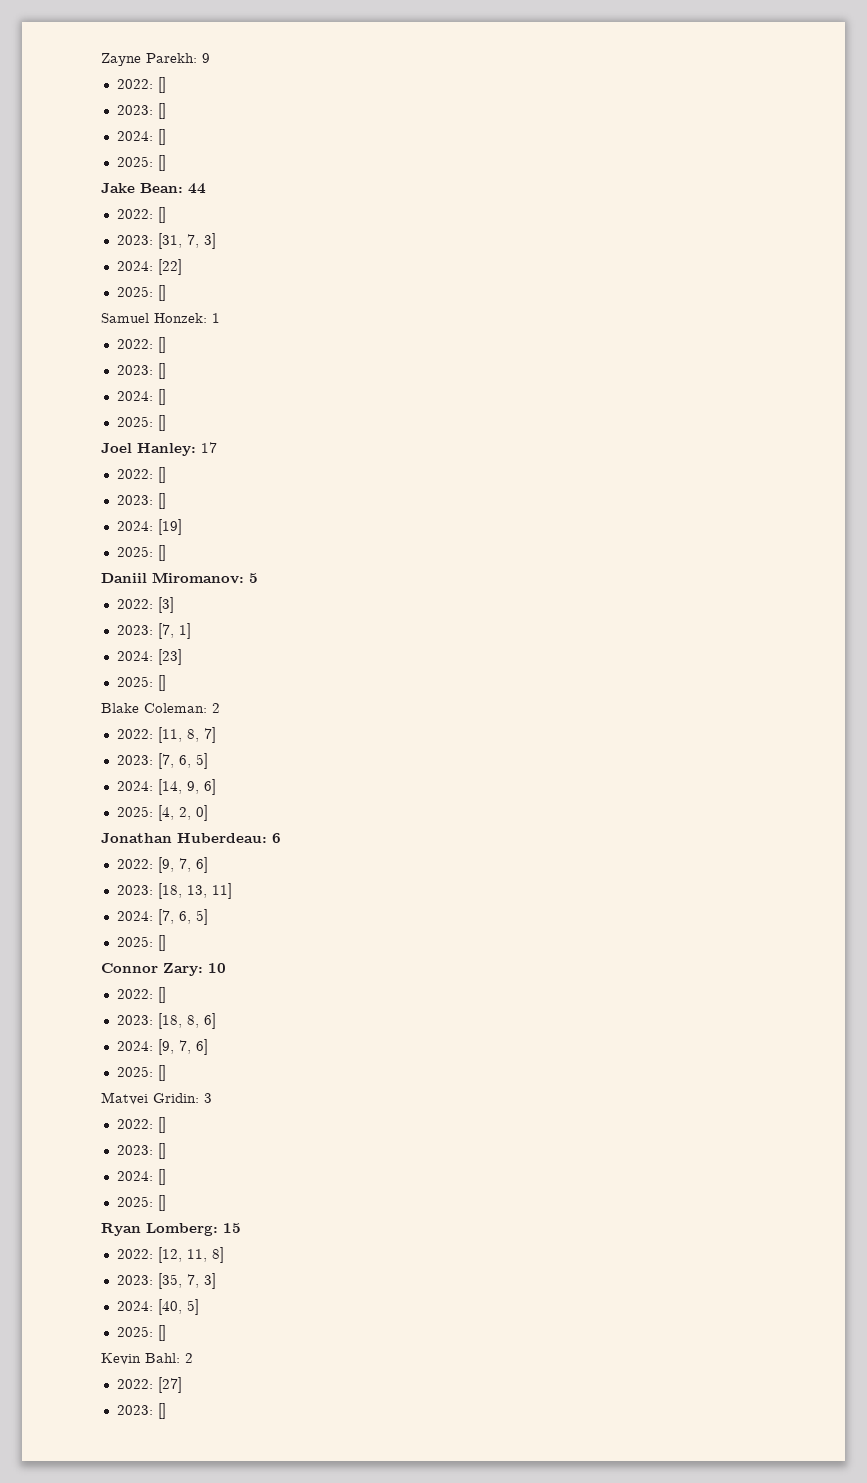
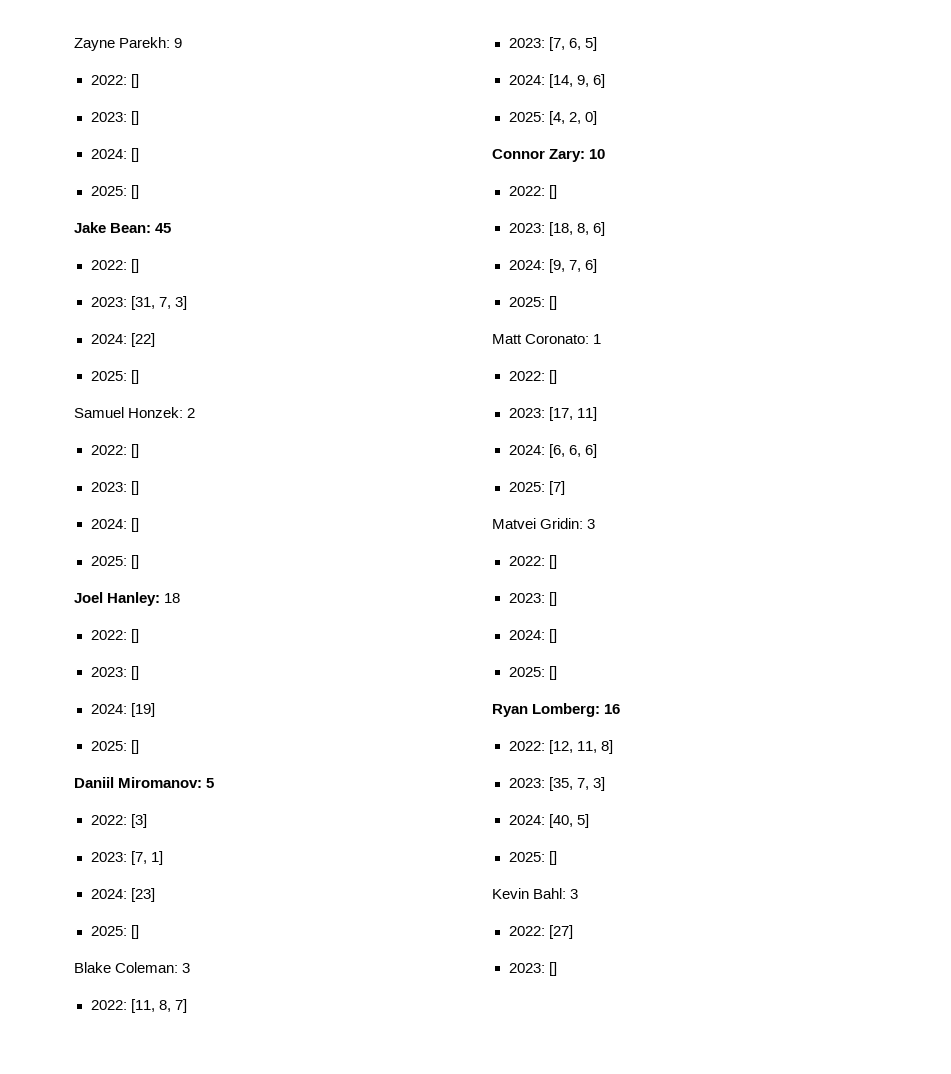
[188,183,206,194] 44 -> [155,223,172,233] 45
[212,313,220,323] 1 -> [187,408,196,418] 2
[201,442,217,453] 17 -> [164,593,181,603] 18
[212,703,220,713] 2 -> [182,963,191,973] 3
[101,833,281,843] [116,857,208,873] [116,883,232,899] [116,909,208,925] [116,935,166,951] // Jonathan Huberdeau: 6 // 2022: [9, 7, 6] // 2023: [18, 13, 11] // 2024: [7, 6, 5] // 2025: [] -> (597, 118) none
(166, 1073) none -> [492,334,602,344] [508,370,557,384] [508,407,597,421] [508,444,597,458] [508,481,565,495] // Matt Coronato: 1 // 2022: [] // 2023: [17, 11] // 2024: [6, 6, 6] // 2025: [7]
[223,1223,241,1233] 15 -> [604,704,621,714] 16
[185,1353,193,1363] 2 -> [570,889,579,899] 3

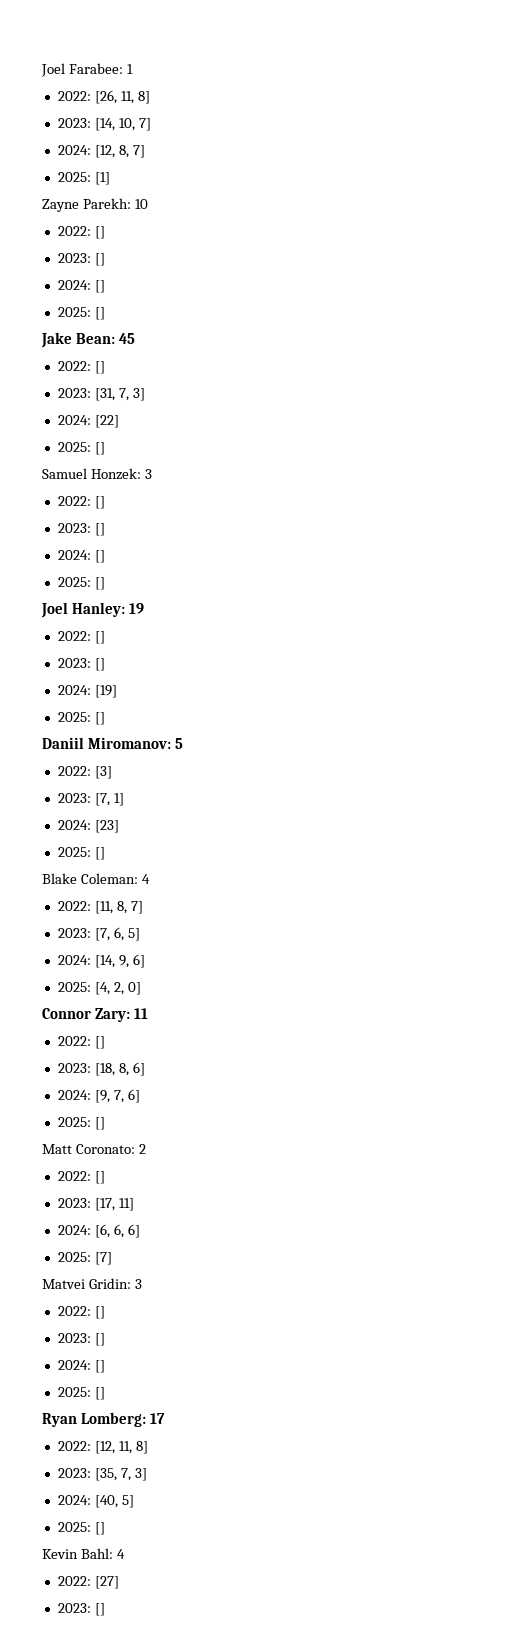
(74, 44) none -> [41,63,133,77] [57,90,150,104] [57,118,151,131] [57,145,145,158] [57,172,110,185] Joel Farabee: 1 // 2022: [26, 11, 8] // 2023: [14, 10, 7] // 2024: [12, 8, 7] // 2025: [1] //
[174,38,183,48] 9 -> [134,199,148,209] 10
[187,408,196,418] 2 -> [144,469,152,479] 3
[164,593,181,603] 18 -> [128,603,144,614] 19
[182,963,191,973] 3 -> [141,874,150,884] 4
[589,149,606,159] 10 -> [133,1008,148,1019] 11
[593,334,602,344] 1 -> [138,1144,146,1154] 2
[604,704,621,714] 16 -> [149,1413,165,1424] 17
[570,889,579,899] 3 -> [116,1549,125,1559] 4

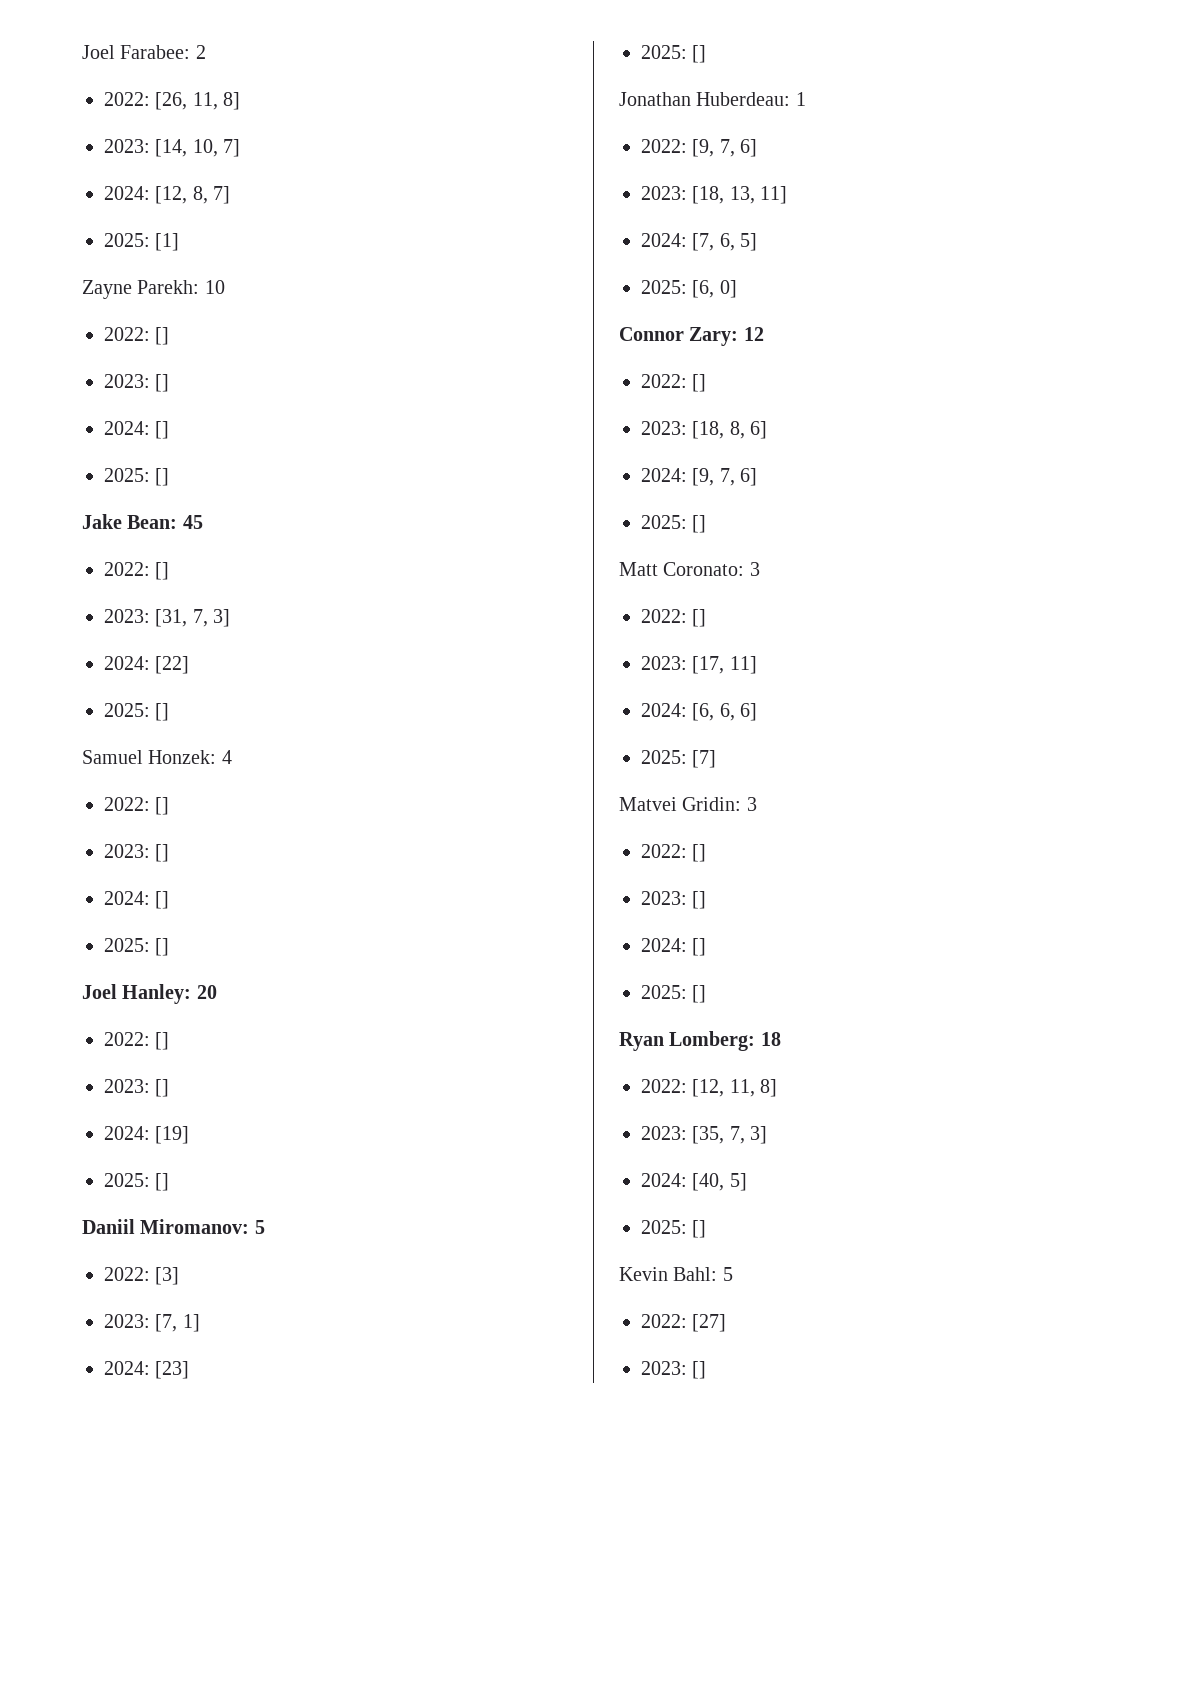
[126,64,133,74] 1 -> [195,45,206,59] 2
[144,469,152,479] 3 -> [221,750,232,764] 4
[128,603,144,614] 19 -> [196,985,217,999] 20
[42,873,150,884] [57,901,143,914] [57,928,91,938] Blake Coleman: 4 // 2022: [11, 8, 7] // 2023: -> [619,92,806,106] [641,139,758,157] [641,186,788,204] [641,233,687,247] Jonathan Huberdeau: 1 // 2022: [9, 7, 6] // 2023: [18, 13, 11] // 2024:
[57,954,145,968] [57,982,124,995] // 2024: [14, 9, 6] // 2025: [4, 2, -> [641,280,715,298] // 2025: [6,
[133,1008,148,1019] 11 -> [743,327,764,341] 12
[138,1144,146,1154] 2 -> [749,562,760,576] 3
[149,1413,165,1424] 17 -> [760,1032,781,1046] 18
[116,1549,125,1559] 4 -> [722,1267,733,1281] 5

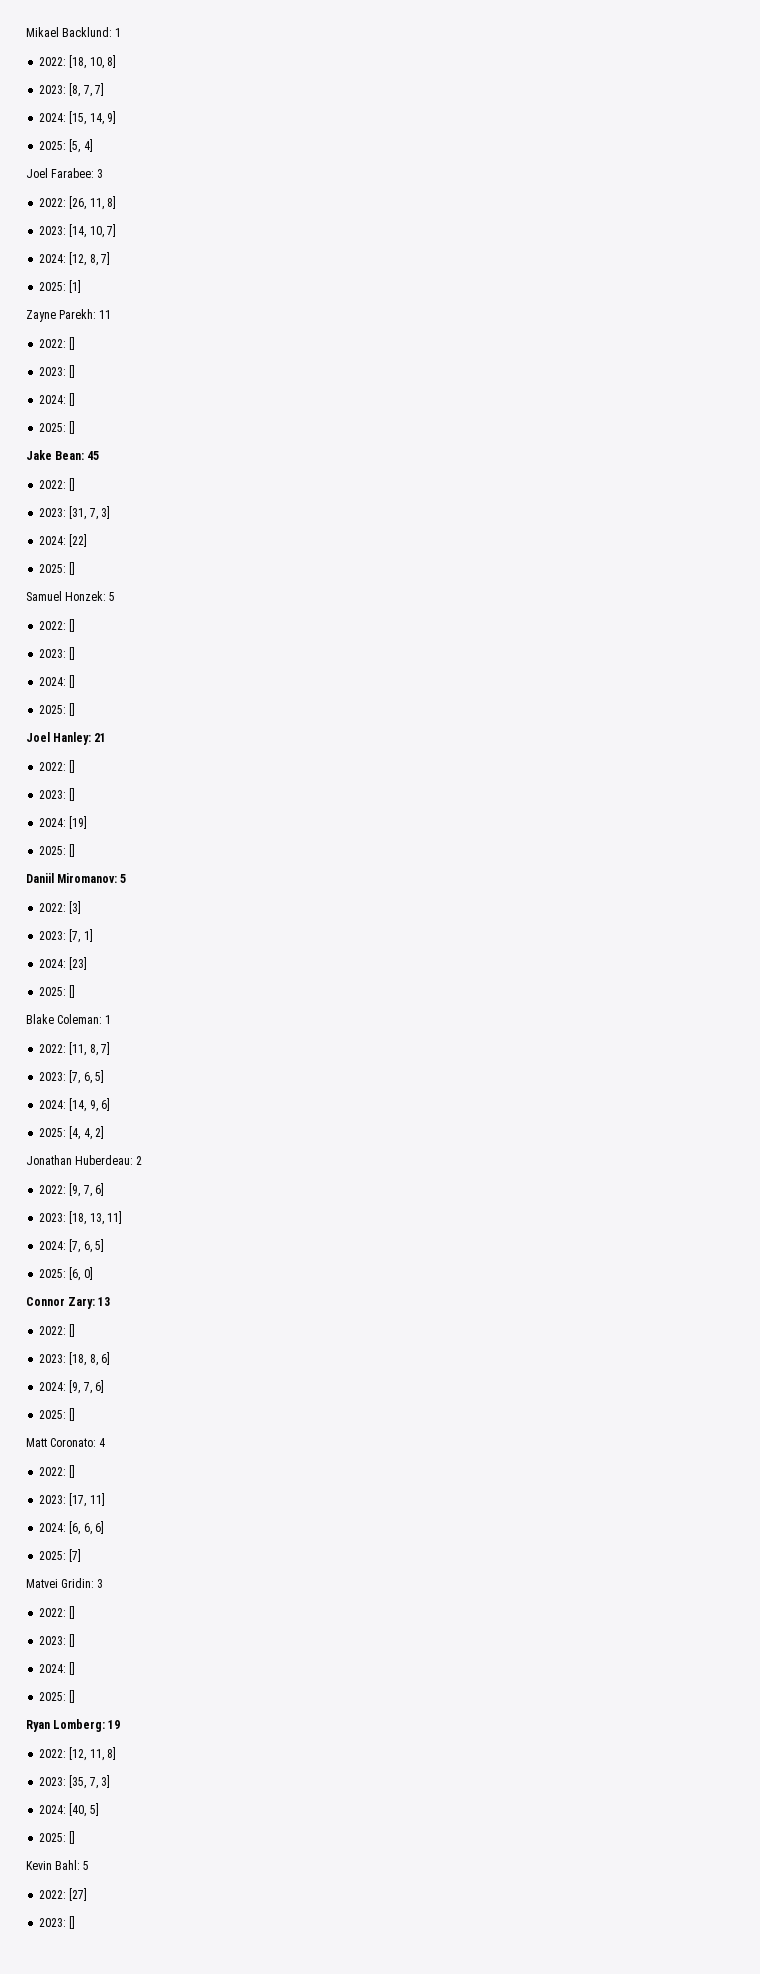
(82, 52) none -> [26,27,122,37] [39,55,116,69] [39,83,104,97] [39,111,116,125] [39,139,93,153] Mikael Backlund: 1 // 2022: [18, 10, 8] // 2023: [8, 7, 7] // 2024: [15, 14, 9] // 2025: [5, 4] //
[195,45,206,59] 2 -> [97,169,104,178] 3
[204,280,225,294] 10 -> [99,310,112,319] 11
[221,750,232,764] 4 -> [109,592,116,601] 5
[196,985,217,999] 20 -> [94,733,107,742] 21
(707, 54) none -> [26,1014,112,1024] [39,1042,110,1056] [39,1070,104,1084] [39,1098,110,1112] [39,1126,104,1140] // Blake Coleman: 1 // 2022: [11, 8, 7] // 2023: [7, 6, 5] // 2024: [14, 9, 6] // 2025: [4, 4, 2]
[795,92,806,106] 1 -> [136,1156,143,1165] 2
[743,327,764,341] 12 -> [98,1297,111,1306] 13
[749,562,760,576] 3 -> [99,1438,106,1447] 4
[760,1032,781,1046] 18 -> [108,1720,121,1729] 19

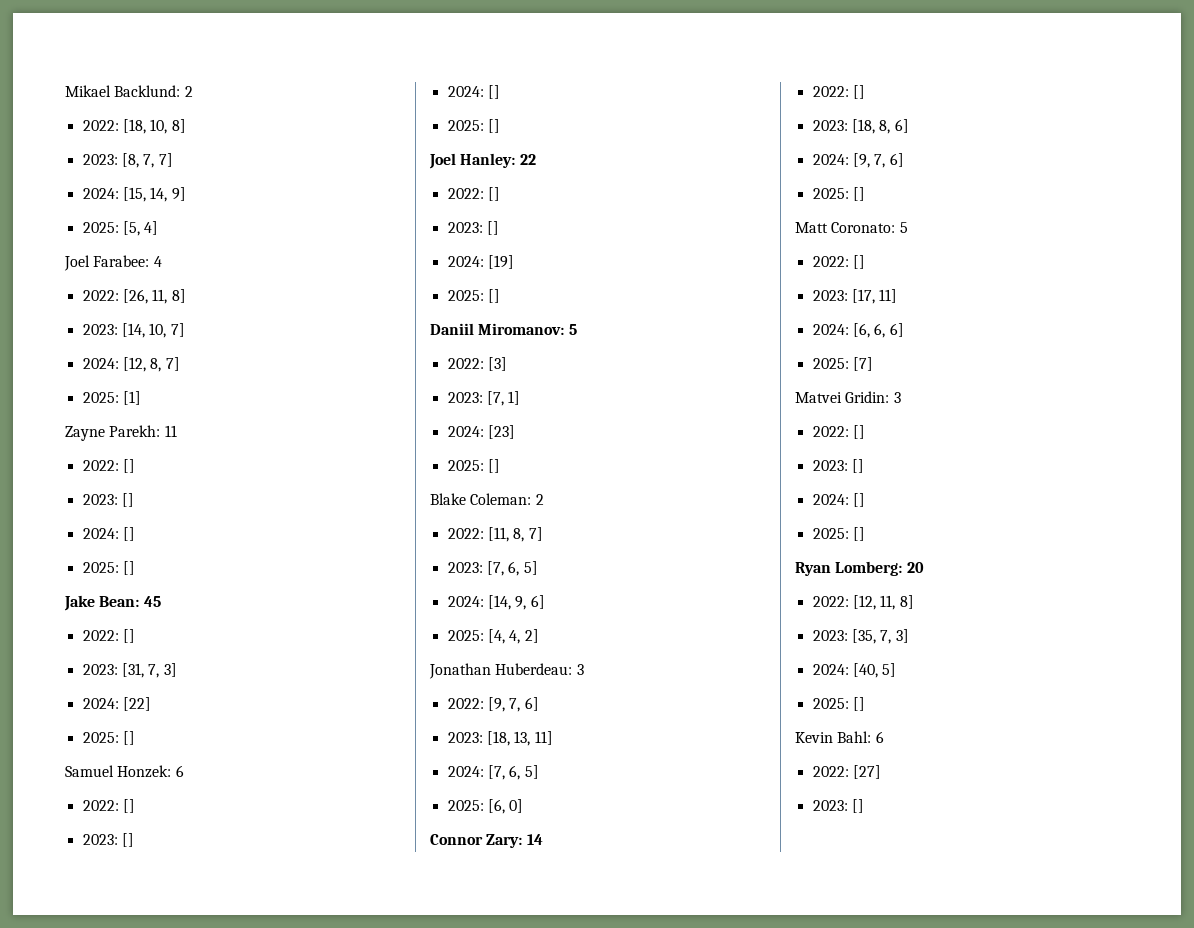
[115,28,122,37] 1 -> [184,86,193,97] 2
[97,169,104,178] 3 -> [153,256,162,267] 4
[109,592,116,601] 5 -> [175,765,184,777] 6
[94,733,107,742] 21 -> [519,154,536,165] 22
[105,1015,112,1024] 1 -> [535,494,544,505] 2
[136,1156,143,1165] 2 -> [576,664,584,675] 3
[98,1297,111,1306] 13 -> [526,834,543,845] 14
[99,1438,106,1447] 4 -> [899,222,908,233] 5
[108,1720,121,1729] 19 -> [906,562,924,573] 20
[83,1861,90,1870] 5 -> [875,731,884,743] 6

